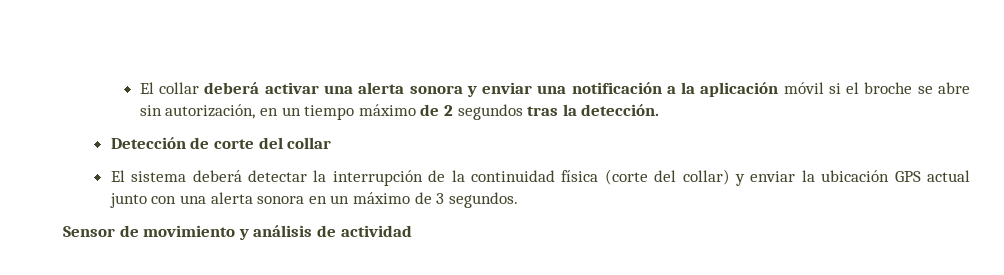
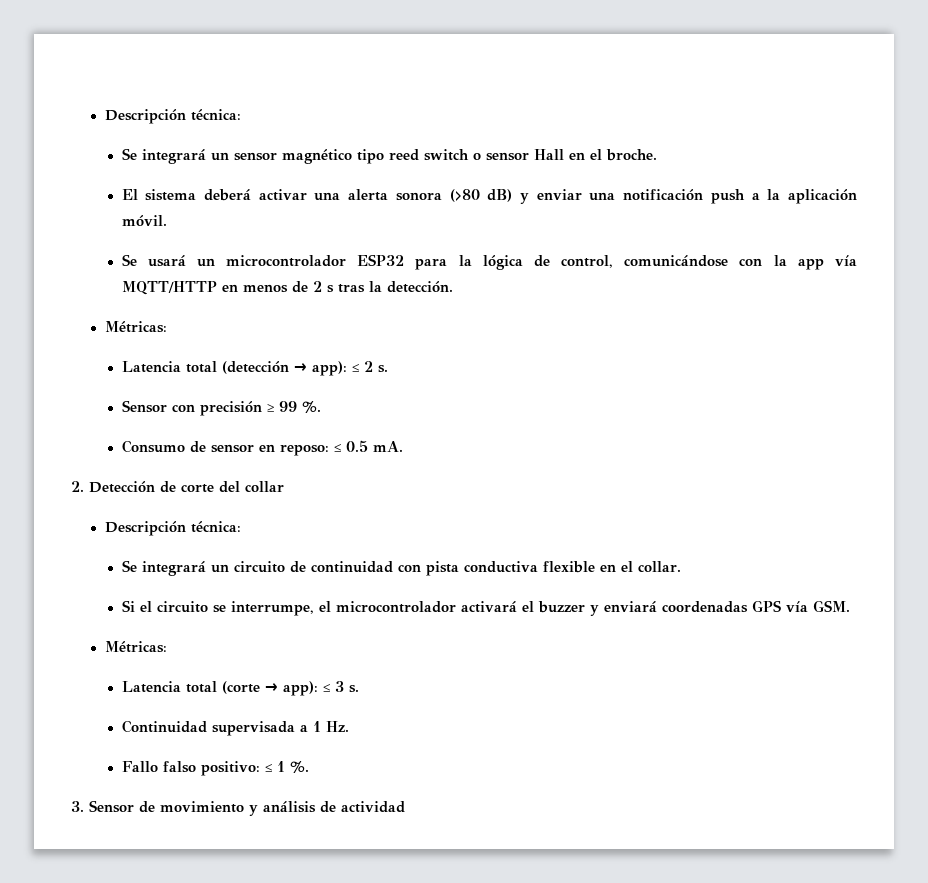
[139,82,200,94] El collar -> [104,109,241,124] [121,148,657,164] [121,189,197,201] Descripción técnica: // Se integrará un sensor magnético tipo reed switch o sensor Hall en el broche. // El sistema
(463, 89) none -> [449,189,513,202] (>80 dB)
(662, 88) none -> [710,189,745,204] push
[783,82,970,94] [139,104,416,120] móvil si el broche se abre sin autorización, en un tiempo máximo -> [121,215,167,226] [121,254,857,270] [121,281,288,295] móvil. // Se usará un microcontrolador ESP32 para la lógica de control, comunicándose con la app vía MQTT/HTTP en menos
[457,104,523,120] segundos -> [326,285,334,293] s
(660, 110) none -> [104,321,167,333] [121,361,388,376] [121,400,321,416] [121,440,403,456] [71,481,84,492] Métricas: // Latencia total (detección → app): ≤ 2 s. // Sensor con precisión ≥ 99 %. // Consumo de sensor en reposo: ≤ 0.5 mA. // 2.
[110,169,970,186] [109,192,518,208] El sistema deberá detectar la interrupción de la continuidad física (corte del collar) y enviar la ubicación GPS actual junto con una alerta sonora en un máximo de 3 segundos. // -> [104,521,241,536] [121,560,681,576] [121,600,850,616] [104,641,167,653] [121,681,359,696] [121,720,349,736] [121,761,309,776] [71,801,84,812] Descripción técnica: // Se integrará un circuito de continuidad con pista conductiva flexible en el collar. // Si el circuito se interrumpe, el microcontrolador activará el buzzer y enviará coordenadas GPS vía GSM. // Métricas: // Latencia total (corte → app): ≤ 3 s. // Continuidad supervisada a 1 Hz. // Fallo falso positivo: ≤ 1 %. // 3.

